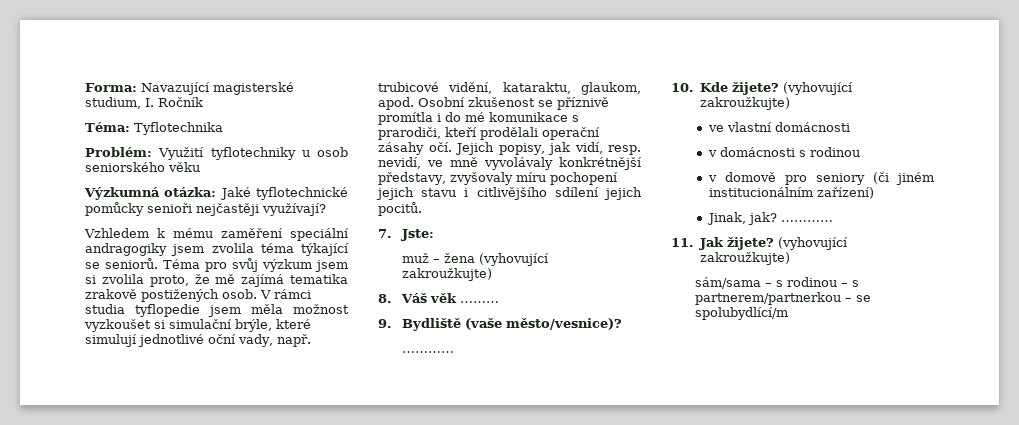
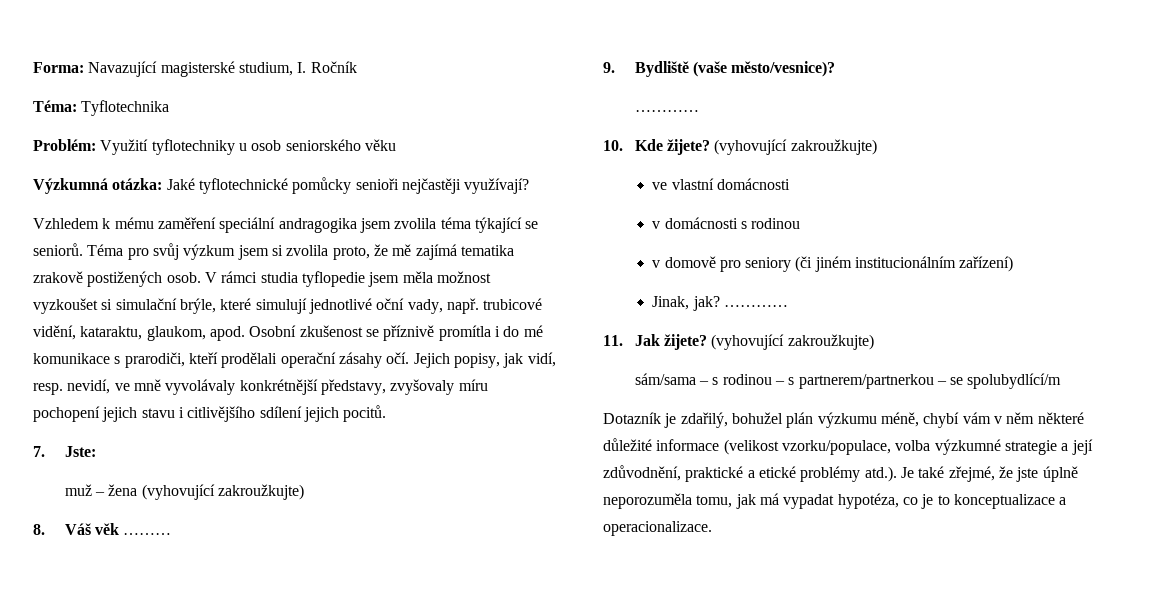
[85,243,167,256] andragogiky -> [278,218,357,233] andragogika
(788, 313) none -> [603,412,1084,428] [603,438,1093,455] [603,465,1078,482] [603,493,1067,509] [603,521,712,536] // Dotazník je zdařilý, bohužel plán výzkumu méně, chybí vám v něm některé důležité informace (velikost vzorku/populace, volba výzkumné strategie a její zdůvodnění, praktické a etické problémy atd.). Je také zřejmé, že jste úplně neporozuměla tomu, jak má vypadat hypotéza, co je to konceptualizace a operacionalizace.

